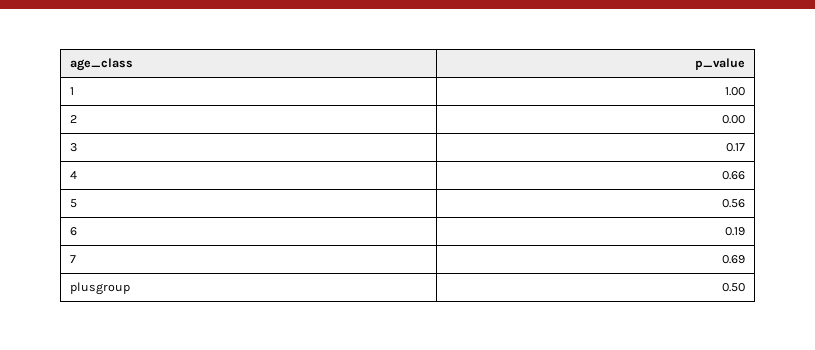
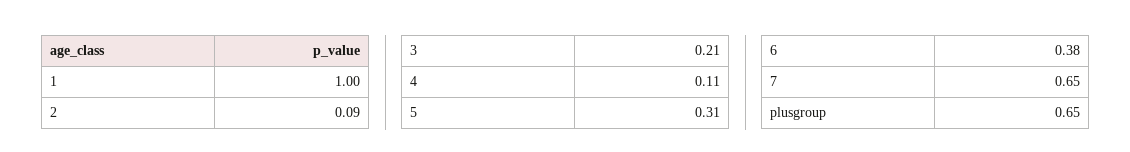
[722,115,746,124] 0.00 -> [335,107,361,117] 0.09
[726,143,746,152] 0.17 -> [695,45,721,55] 0.21
[722,171,746,180] 0.66 -> [695,76,721,86] 0.11
[722,199,746,208] 0.56 -> [695,107,721,117] 0.31
[725,227,746,236] 0.19 -> [1055,45,1081,55] 0.38
[722,255,746,264] 0.69 -> [1055,76,1081,86] 0.65
[722,283,746,292] 0.50 -> [1055,107,1081,117] 0.65

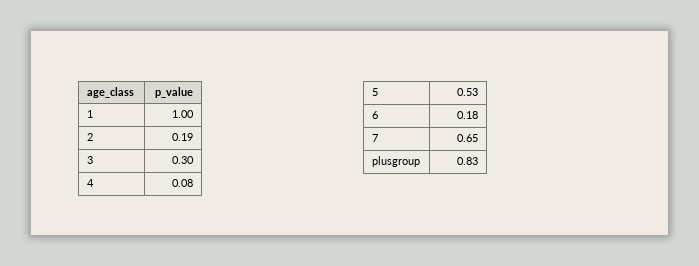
[335,107,361,117] 0.09 -> [172,133,194,141] 0.19
[695,45,721,55] 0.21 -> [172,156,195,164] 0.30
[695,76,721,86] 0.11 -> [172,179,194,187] 0.08
[695,107,721,117] 0.31 -> [457,88,479,96] 0.53
[1055,45,1081,55] 0.38 -> [457,111,479,119] 0.18
[1055,107,1081,117] 0.65 -> [457,157,479,165] 0.83

